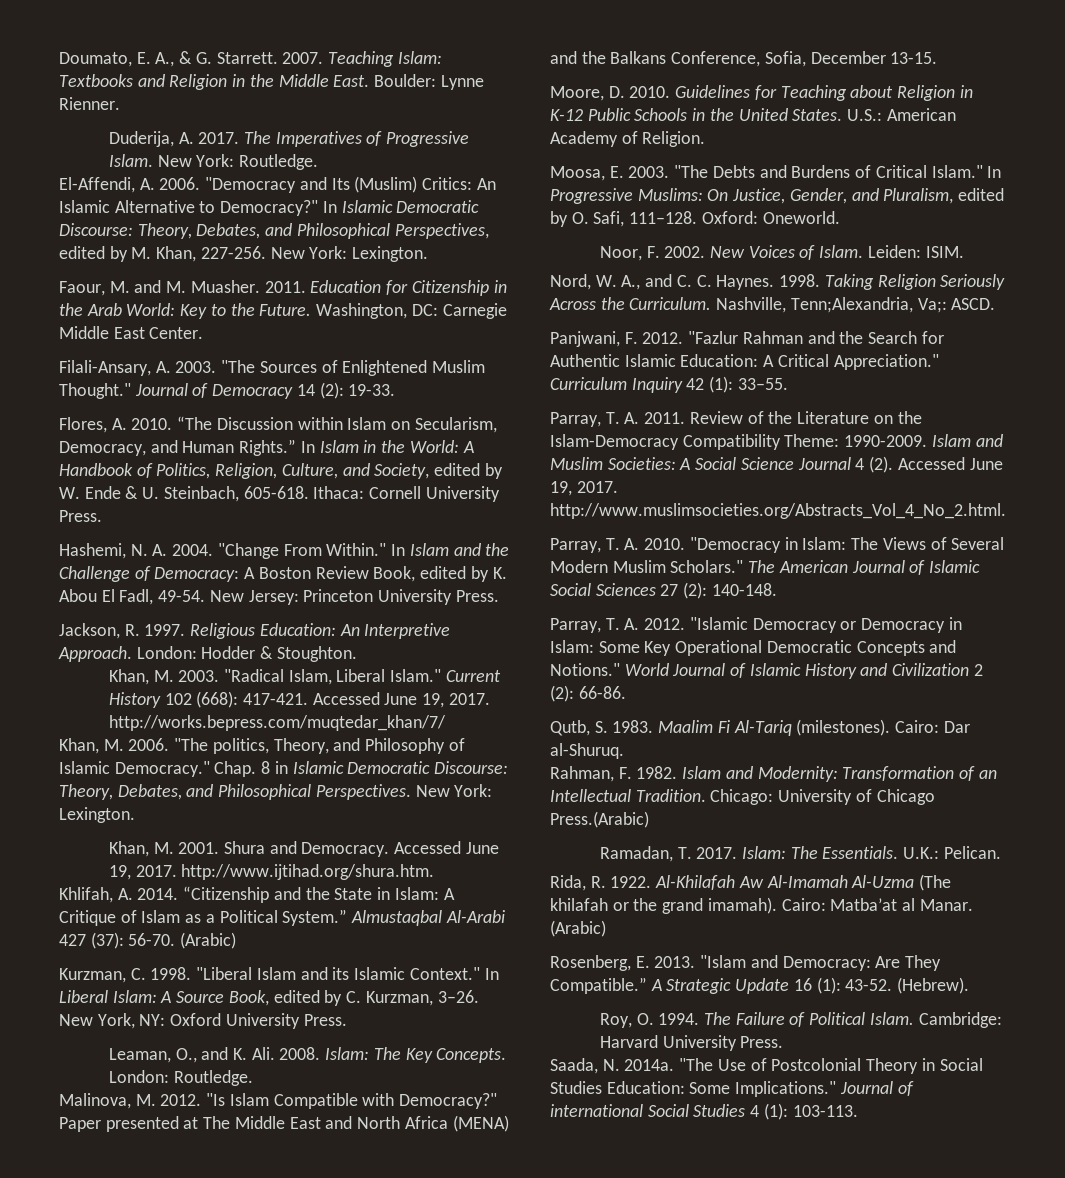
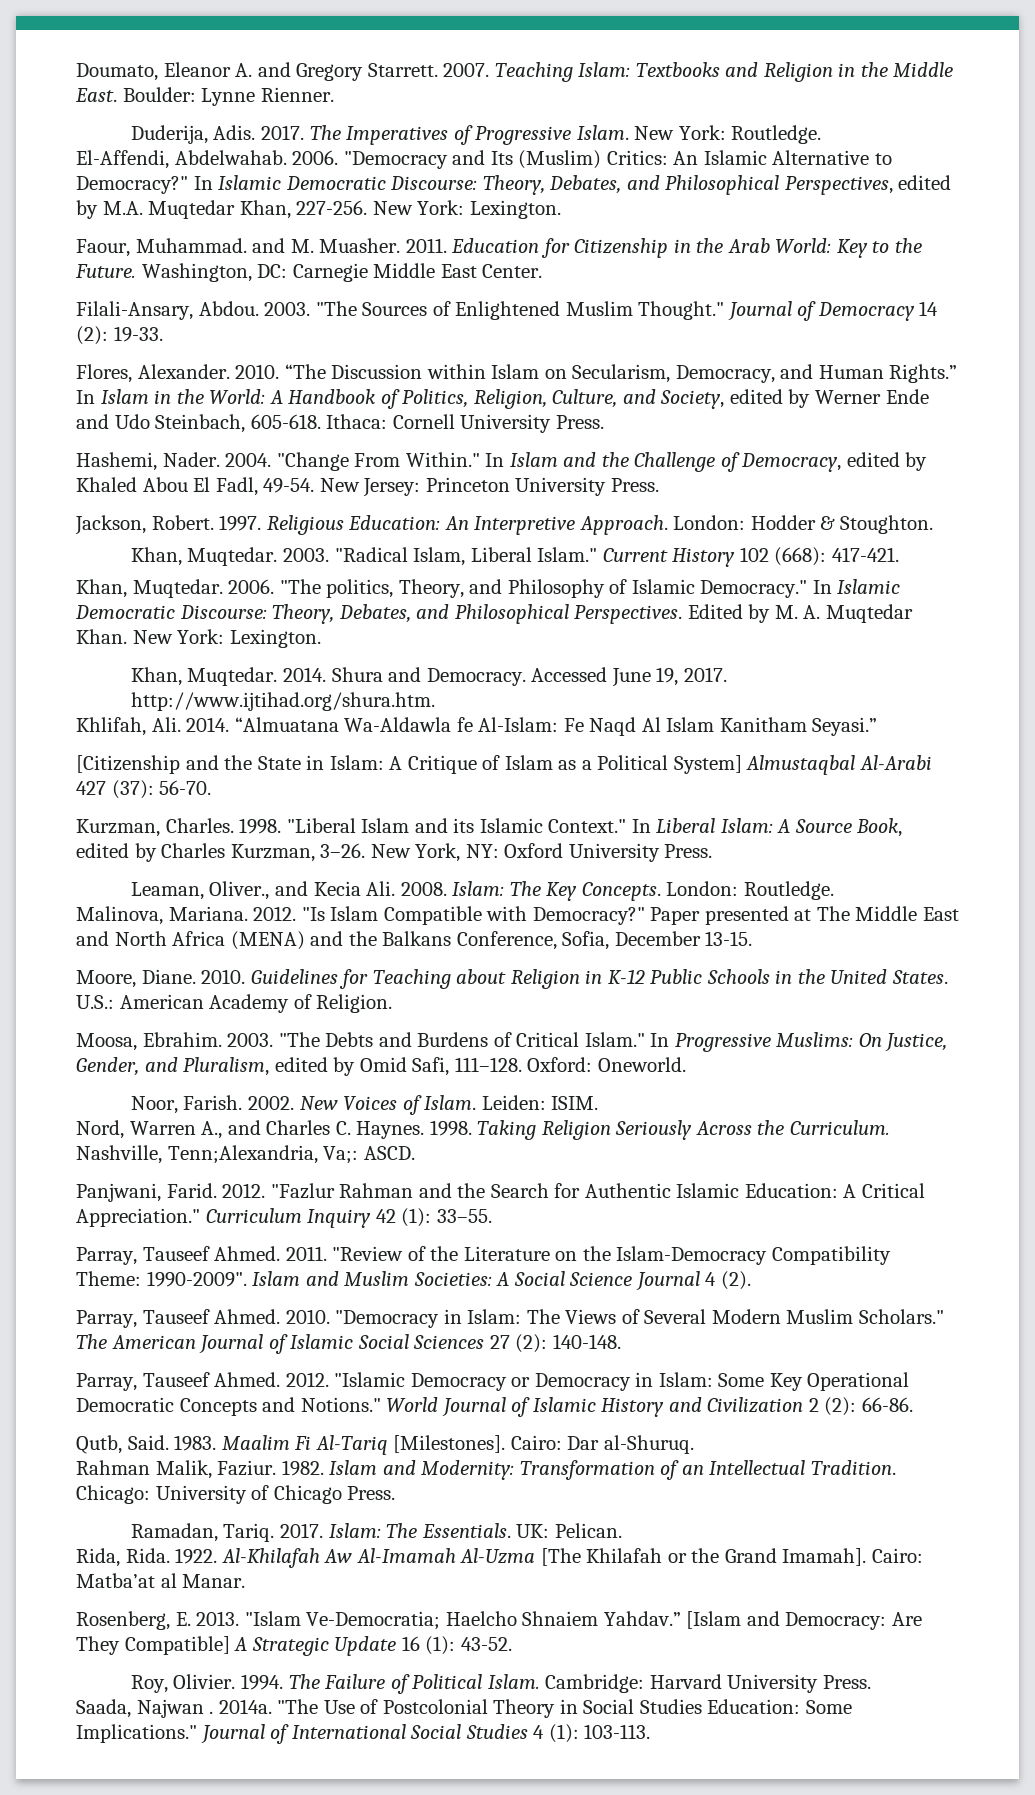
[136,51,212,67] E. A., & G. -> [163,62,364,81] Eleanor A. and Gregory
[178,132,194,144] A. -> [213,125,256,140] Adis.
[139,178,155,190] A. -> [174,150,287,165] Abdelwahab.
[131,247,152,259] M. -> [102,200,236,219] M.A. Muqtedar
[109,281,130,293] M. -> [135,238,247,253] Muhammad.
[155,361,171,373] A. -> [198,301,259,316] Abdou.
[111,418,127,430] A. -> [137,364,230,379] Alexander.
[59,486,160,499] W. Ende & U. -> [815,389,929,404] [76,414,150,429] Werner Ende and Udo
[130,544,168,556] N. A. -> [162,452,220,467] Nader.
[154,566,507,582] Democracy: A Boston Review Book, edited by K. -> [741,452,928,472] [76,477,137,492] Democracy, edited by Khaled
[124,624,140,636] R. -> [151,515,214,530] Robert.
[153,670,174,682] M. -> [187,547,278,566] Muqtedar.
[312,692,490,708] [108,715,446,731] [59,738,124,754] Accessed June 19, 2017. http://works.bepress.com/muqtedar_khan/7/ // Khan, M. -> [76,579,223,598] // Khan, Muqtedar.
[214,761,288,777] Chap. 8 in -> [812,580,832,594] In
(411, 792) none -> [687,604,913,623] [76,629,127,644] Edited by M. A. Muqtedar Khan.
[153,842,220,854] M. 2001. -> [187,667,326,686] Muqtedar. 2014.
[117,886,270,903] A. 2014. “Citizenship -> [151,717,878,736] [76,755,180,774] Ali. 2014. “Almuatana Wa-Aldawla fe Al-Islam: Fe Naqd Al Islam Kanitham Seyasi.” // [Citizenship
[282,909,348,926] System.” -> [673,755,742,774] System]
[180,932,237,949] [59,968,146,983] (Arabic) // Kurzman, C. -> [76,818,234,837] // Kurzman, Charles.
[346,991,362,1003] C. -> [161,843,226,858] Charles
[175,1047,247,1063] O., and K. -> [209,881,361,900] Oliver., and Kecia
[135,1094,156,1106] M. -> [168,906,248,921] Mariana.
[608,86,625,98] D. -> [141,969,196,984] Diane.
[609,166,624,178] E. -> [142,1032,222,1047] Ebrahim.
[571,212,589,224] O. -> [359,1057,407,1072] Omid
[646,246,660,258] F. -> [183,1095,243,1110] Farish.
[595,275,617,287] W. -> [129,1121,196,1135] Warren
[676,275,692,287] C. -> [266,1120,331,1135] Charles
[624,332,638,344] F. -> [166,1183,217,1198] Farid.
[605,411,743,424] T. A. 2011. Review -> [142,1246,404,1261] Tauseef Ahmed. 2011. "Review
[844,435,928,447] 1990-2009. -> [146,1271,247,1287] 1990-2009".
[897,457,1003,470] [550,481,618,496] [550,503,1006,519] [550,538,640,553] Accessed June 19, 2017. http://www.muslimsocieties.org/Abstracts_Vol_4_No_2.html. // Parray, T. A. -> [76,1309,281,1328] // Parray, Tauseef Ahmed.
[605,618,640,630] T. A. -> [142,1372,281,1387] Tauseef Ahmed.
[594,721,608,733] S. -> [127,1435,169,1450] Said.
[796,719,891,736] (milestones). -> [393,1435,506,1453] [Milestones].
[550,766,632,782] Rahman, F. -> [76,1460,277,1479] Rahman Malik, Faziur.
[550,811,649,828] Press.(Arabic) -> [347,1486,396,1500] Press.
[677,847,692,859] T. -> [223,1523,275,1542] Tariq.
[903,847,940,859] U.K.: -> [516,1524,550,1538] UK:
[590,876,606,888] R. -> [125,1548,170,1563] Rida.
[919,874,952,891] [550,897,777,914] (The khilafah or the grand imamah). -> [540,1548,867,1566] [The Khilafah or the Grand Imamah].
[550,920,606,937] (Arabic) -> (246, 1581) none
(747, 961) none -> [306,1611,742,1630] Ve-Democratia; Haelcho Shnaiem Yahdav.” [Islam
[550,977,647,994] Compatible.” -> [124,1636,230,1655] Compatible]
[897,977,970,994] (Hebrew). -> (512, 1644) none
[636,1013,654,1025] O. -> [173,1674,236,1689] Olivier.
[602,1059,620,1071] N. -> [136,1699,214,1718] Najwan .
[550,1104,643,1117] international -> [291,1724,406,1739] International

